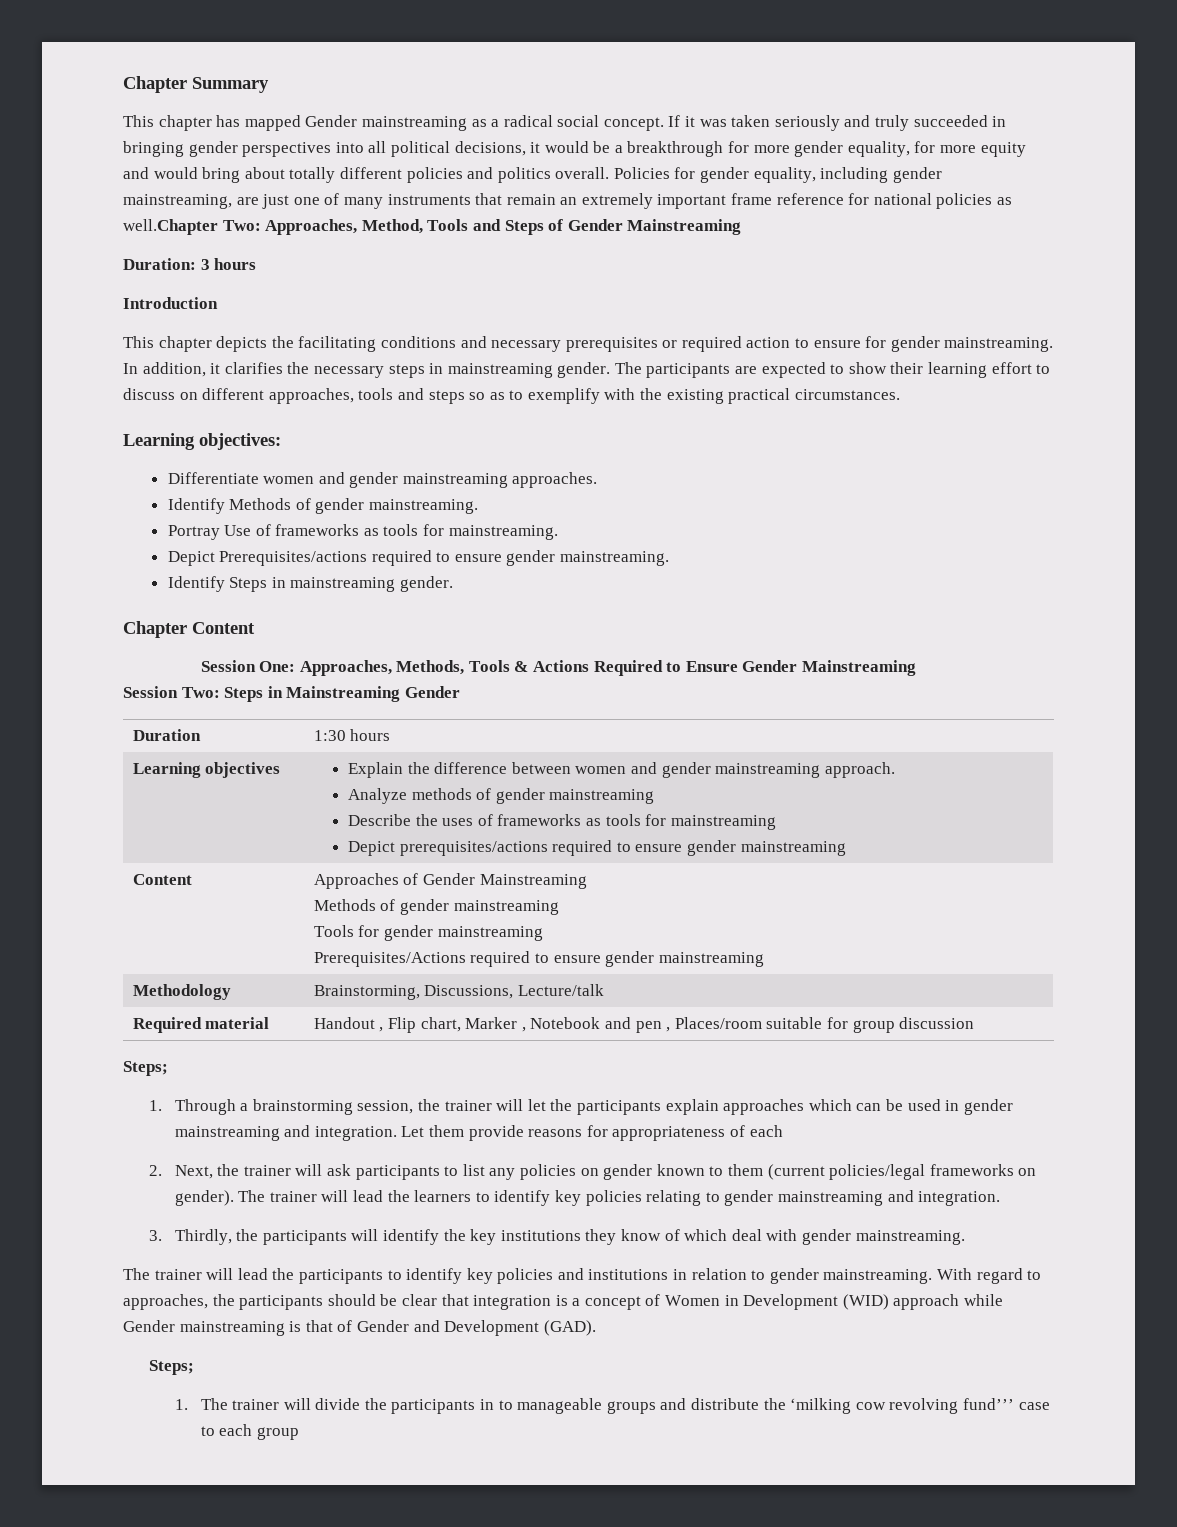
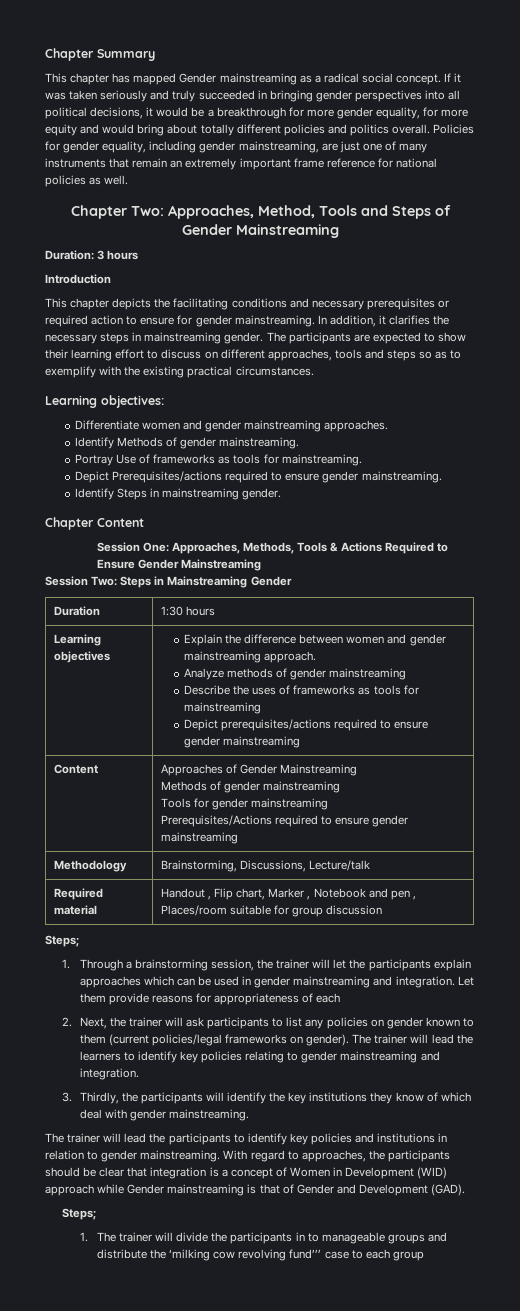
[123,219,218,235] well.Chapter -> [104,175,129,185] [70,205,127,219] well. // Chapter

